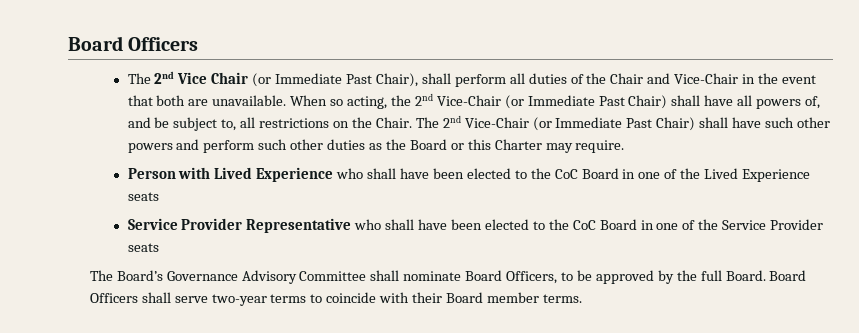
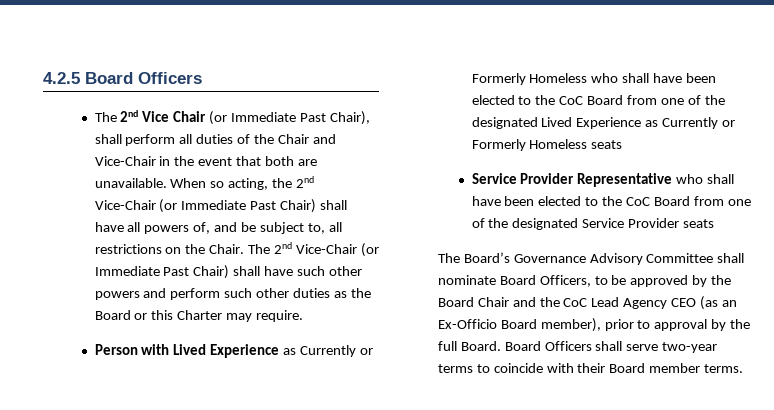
(68, 43) none -> [43,72,80,84] 4.2.5
[336,168,811,182] who shall have been elected to the CoC Board in one of the Lived Experience -> [283,345,374,357] [471,73,717,85] [471,95,725,105] [471,117,736,129] [471,139,588,151] as Currently or Formerly Homeless who shall have been elected to the CoC Board from one of the designated Lived Experience as Currently or Formerly Homeless
[640,219,719,230] in one of the -> [693,196,751,206] [471,218,579,230] from one of the designated
(697, 275) none -> [437,296,738,310] [437,318,751,332] Board Chair and the CoC Lead Agency CEO (as an Ex-Officio Board member), prior to approval by the

